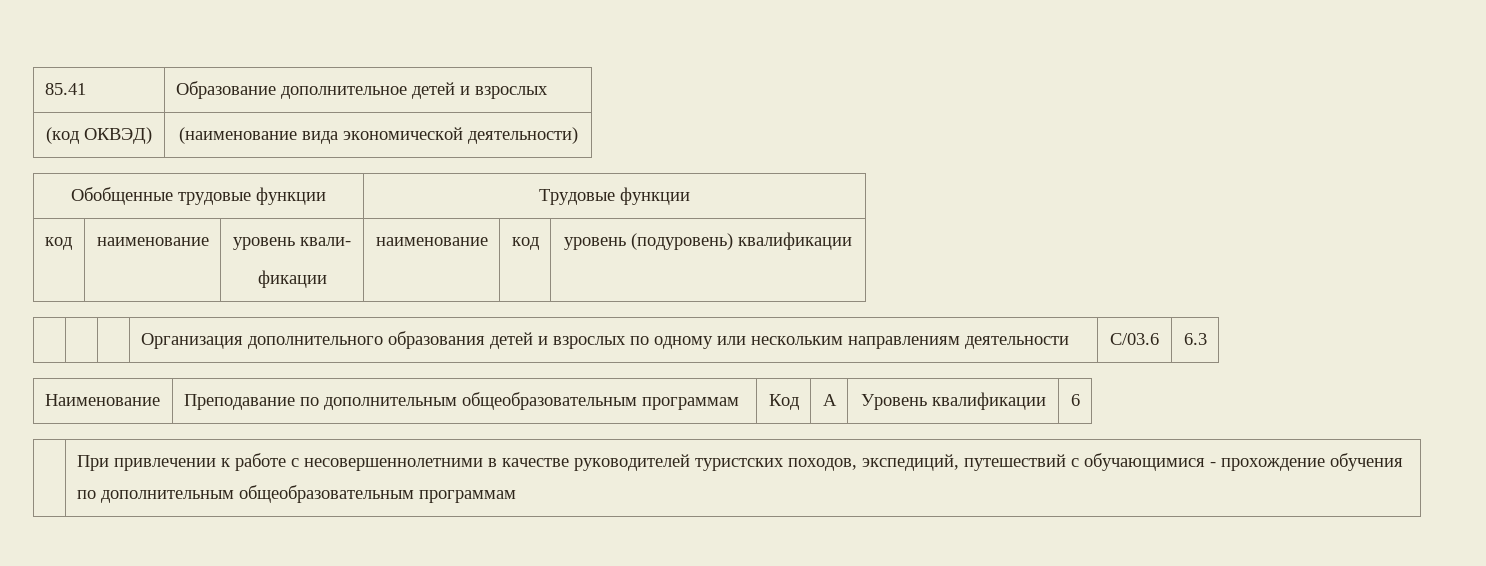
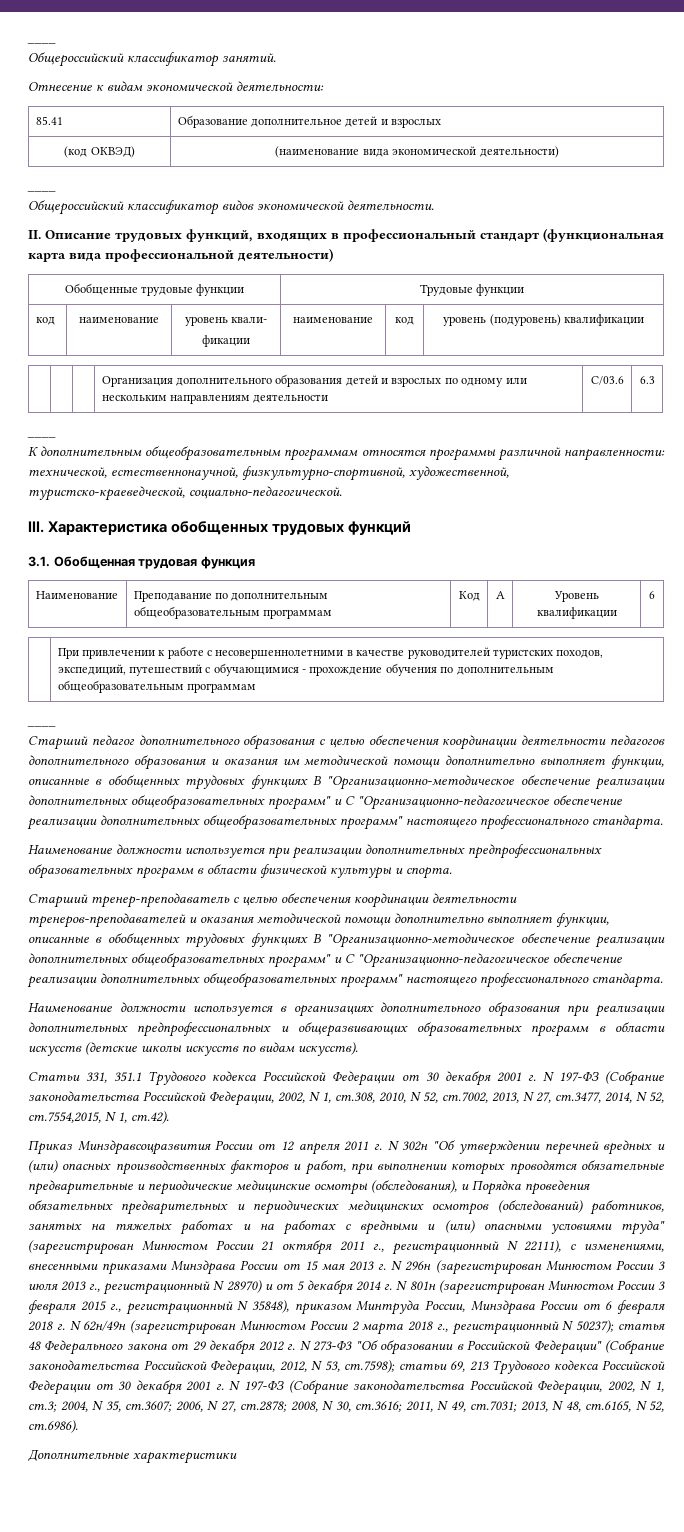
(44, 89) none -> [27,42,56,44] [28,52,276,67] [28,81,324,92] ____ // Общероссийский классификатор занятий. // Отнесение к видам экономической деятельности: //
(578, 135) none -> [27,190,56,192] [28,200,434,215] [28,228,664,242] [28,248,333,262] // ____ // Общероссийский классификатор видов экономической деятельности. // II. Описание трудовых функций, входящих в профессиональный стандарт (функциональная карта вида профессиональной деятельности)
(1207, 339) none -> [27,436,56,438] [28,446,665,461] [28,466,509,481] [28,486,342,501] [28,521,412,535] [28,556,255,569] // ____ // К дополнительным общеобразовательным программам относятся программы различной направленности: технической, естественнонаучной, физкультурно-спортивной, художественной, туристско-краеведческой, социально-педагогической. // III. Характеристика обобщенных трудовых функций // 3.1. Обобщенная трудовая функция
(516, 496) none -> [27,725,56,727] [28,735,665,750] [28,755,665,770] [28,775,665,790] [28,795,622,810] [27,815,663,830] [28,844,602,859] [28,864,452,879] [28,893,517,908] [28,913,609,928] [28,933,665,948] [28,953,622,968] [27,973,663,988] [28,1002,665,1017] [28,1022,665,1037] [28,1042,358,1056] [28,1071,664,1086] [28,1091,664,1106] [28,1111,169,1124] [28,1140,665,1155] [28,1160,664,1175] [28,1180,590,1195] [28,1200,665,1215] [28,1220,665,1235] [28,1240,664,1255] [28,1260,665,1275] [28,1280,666,1295] [28,1300,666,1315] [28,1320,666,1335] [28,1340,664,1355] [28,1360,665,1375] [28,1380,664,1395] [28,1401,664,1412] [28,1420,78,1433] [28,1450,237,1464] // ____ // Старший педагог дополнительного образования с целью обеспечения координации деятельности педагогов дополнительного образования и оказания им методической помощи дополнительно выполняет функции, описанные в обобщенных трудовых функциях В "Организационно-методическое обеспечение реализации дополнительных общеобразовательных программ" и С "Организационно-педагогическое обеспечение реализации дополнительных общеобразовательных программ" настоящего профессионального стандарта. // Наименование должности используется при реализации дополнительных предпрофессиональных образовательных программ в области физической культуры и спорта. // Старший тренер-преподаватель с целью обеспечения координации деятельности тренеров-преподавателей и оказания методической помощи дополнительно выполняет функции, описанные в обобщенных трудовых функциях В "Организационно-методическое обеспечение реализации дополнительных общеобразовательных программ" и С "Организационно-педагогическое обеспечение реализации дополнительных общеобразовательных программ" настоящего профессионального стандарта. // Наименование должности используется в организациях дополнительного образования при реализации дополнительных предпрофессиональных и общеразвивающих образовательных программ в области искусств (детские школы искусств по видам искусств). // Статьи 331, 351.1 Трудового кодекса Российской Федерации от 30 декабря 2001 г. N 197-ФЗ (Собрание законодательства Российской Федерации, 2002, N 1, ст.308, 2010, N 52, ст.7002, 2013, N 27, ст.3477, 2014, N 52, ст.7554,2015, N 1, ст.42). // Приказ Минздравсоцразвития России от 12 апреля 2011 г. N 302н "Об утверждении перечней вредных и (или) опасных производственных факторов и работ, при выполнении которых проводятся обязательные предварительные и периодические медицинские осмотры (обследования), и Порядка проведения обязательных предварительных и периодических медицинских осмотров (обследований) работников, занятых на тяжелых работах и на работах с вредными и (или) опасными условиями труда" (зарегистрирован Минюстом России 21 октября 2011 г., регистрационный N 22111), с изменениями, внесенными приказами Минздрава России от 15 мая 2013 г. N 296н (зарегистрирован Минюстом России 3 июля 2013 г., регистрационный N 28970) и от 5 декабря 2014 г. N 801н (зарегистрирован Минюстом России 3 февраля 2015 г., регистрационный N 35848), приказом Минтруда России, Минздрава России от 6 февраля 2018 г. N 62н/49н (зарегистрирован Минюстом России 2 марта 2018 г., регистрационный N 50237); статья 48 Федерального закона от 29 декабря 2012 г. N 273-Ф3 "Об образовании в Российской Федерации" (Собрание законодательства Российской Федерации, 2012, N 53, ст.7598); статьи 69, 213 Трудового кодекса Российской Федерации от 30 декабря 2001 г. N 197-ФЗ (Собрание законодательства Российской Федерации, 2002, N 1, ст.3; 2004, N 35, ст.3607; 2006, N 27, ст.2878; 2008, N 30, ст.3616; 2011, N 49, ст.7031; 2013, N 48, ст.6165, N 52, ст.6986). // Дополнительные характеристики

